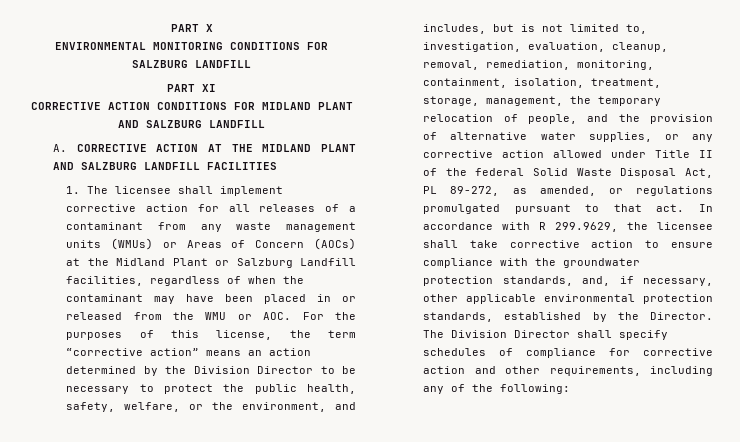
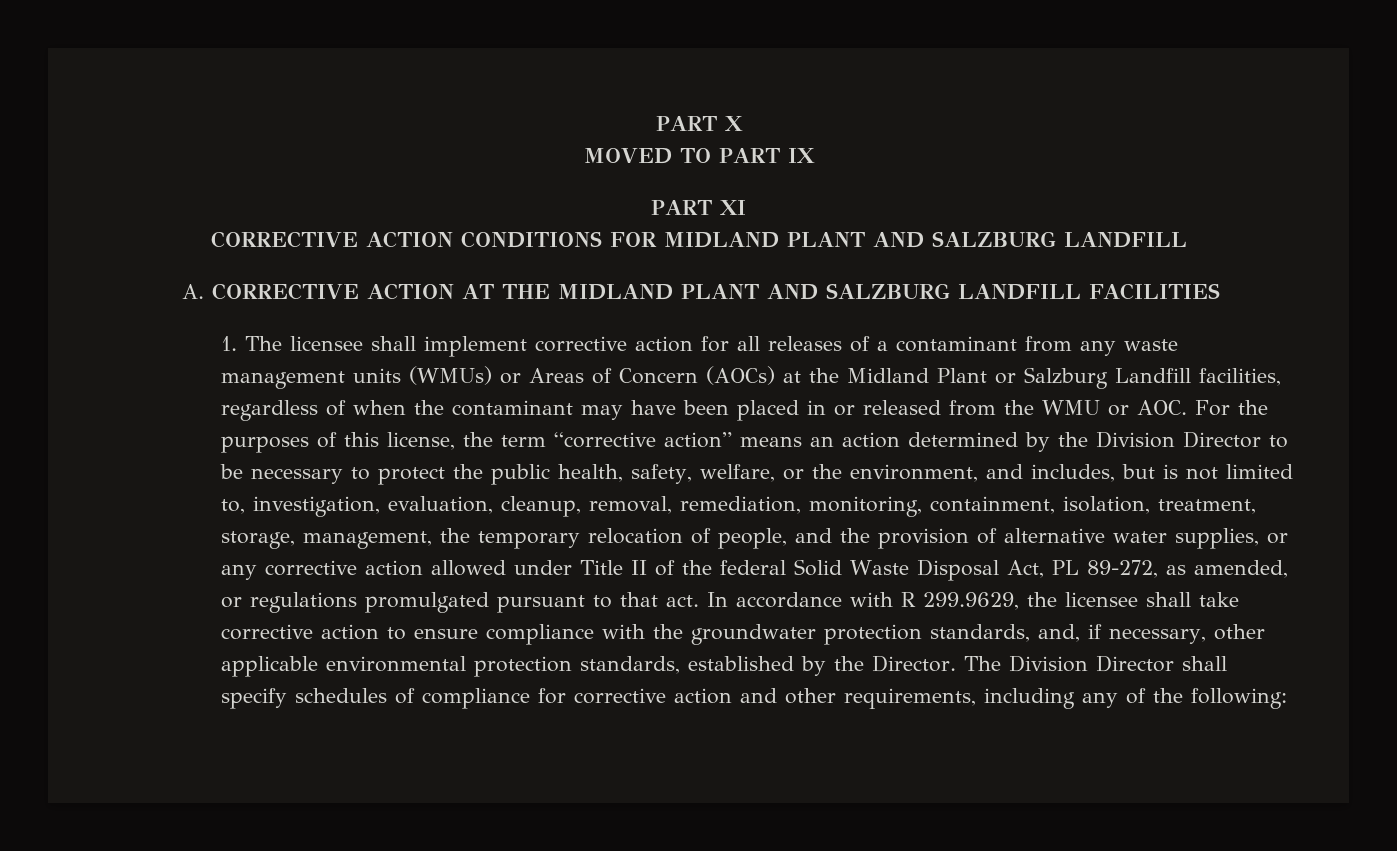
[55,42,328,50] [132,60,251,68] ENVIRONMENTAL MONITORING CONDITIONS FOR SALZBURG LANDFILL -> [583,148,815,164] MOVED TO PART IX

